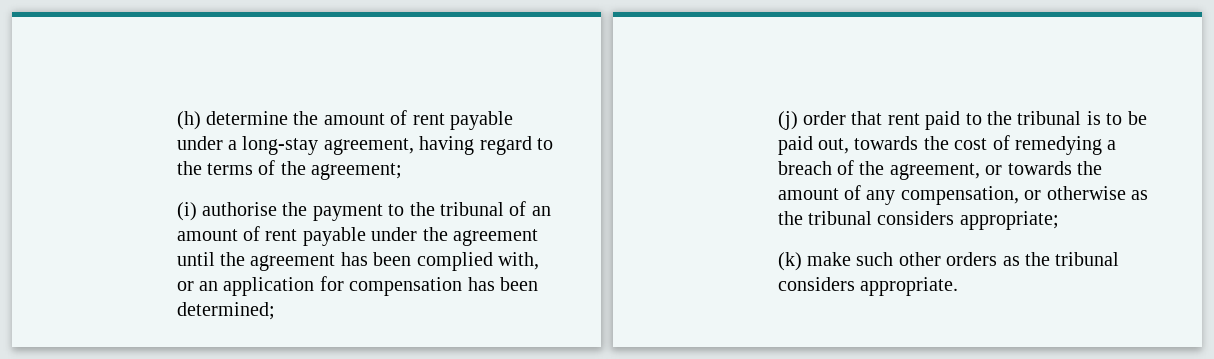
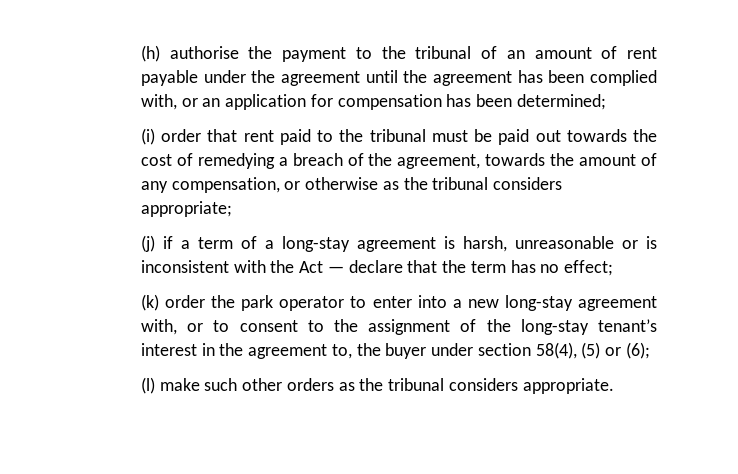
[205,110,513,130] [176,136,553,155] [176,160,403,180] [176,202,197,221] determine the amount of rent payable under a long-stay agreement, having regard to the terms of the agreement; // (i) -> (161, 53) none
[777,111,798,130] (j) -> [141,128,156,145] (i)
[1086,111,1123,125] is to -> [431,130,468,142] must
[817,138,849,154] out, -> [535,130,561,142] out
[985,165,1003,175] or -> (481, 161) none
[777,252,802,271] (k) -> [141,235,658,252] [141,260,613,276] [141,294,658,311] [141,319,657,335] [141,342,650,359] [141,377,156,394] (j) if a term of a long-stay agreement is harsh, unreasonable or is inconsistent with the Act — declare that the term has no effect; // (k) order the park operator to enter into a new long-stay agreement with, or to consent to the assignment of the long-stay tenant’s interest in the agreement to, the buyer under section 58(4), (5) or (6); // (l)

